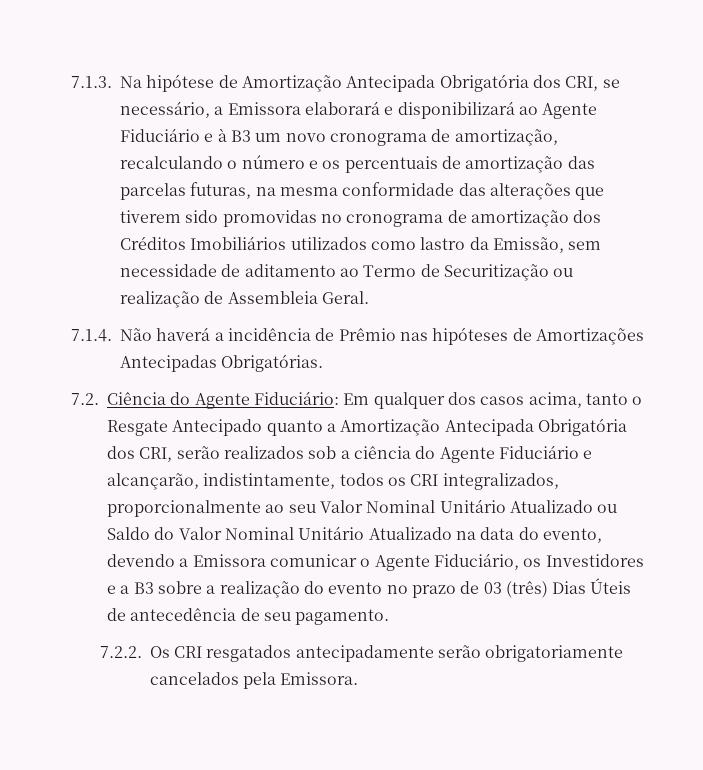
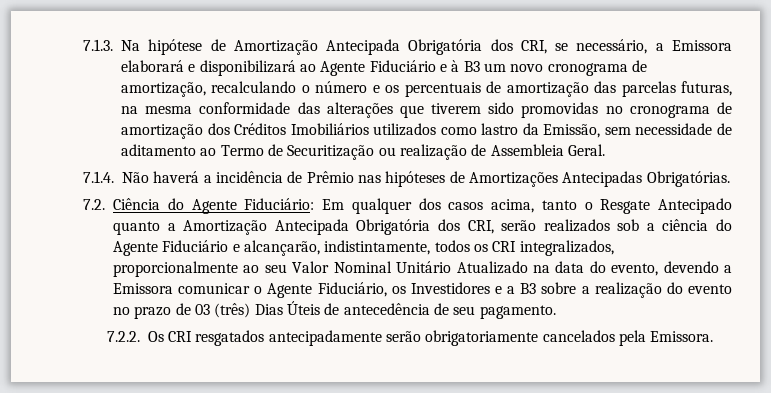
[597,504,618,513] [107,526,452,540] ou Saldo do Valor Nominal Unitário Atualizado -> (528, 267) none

